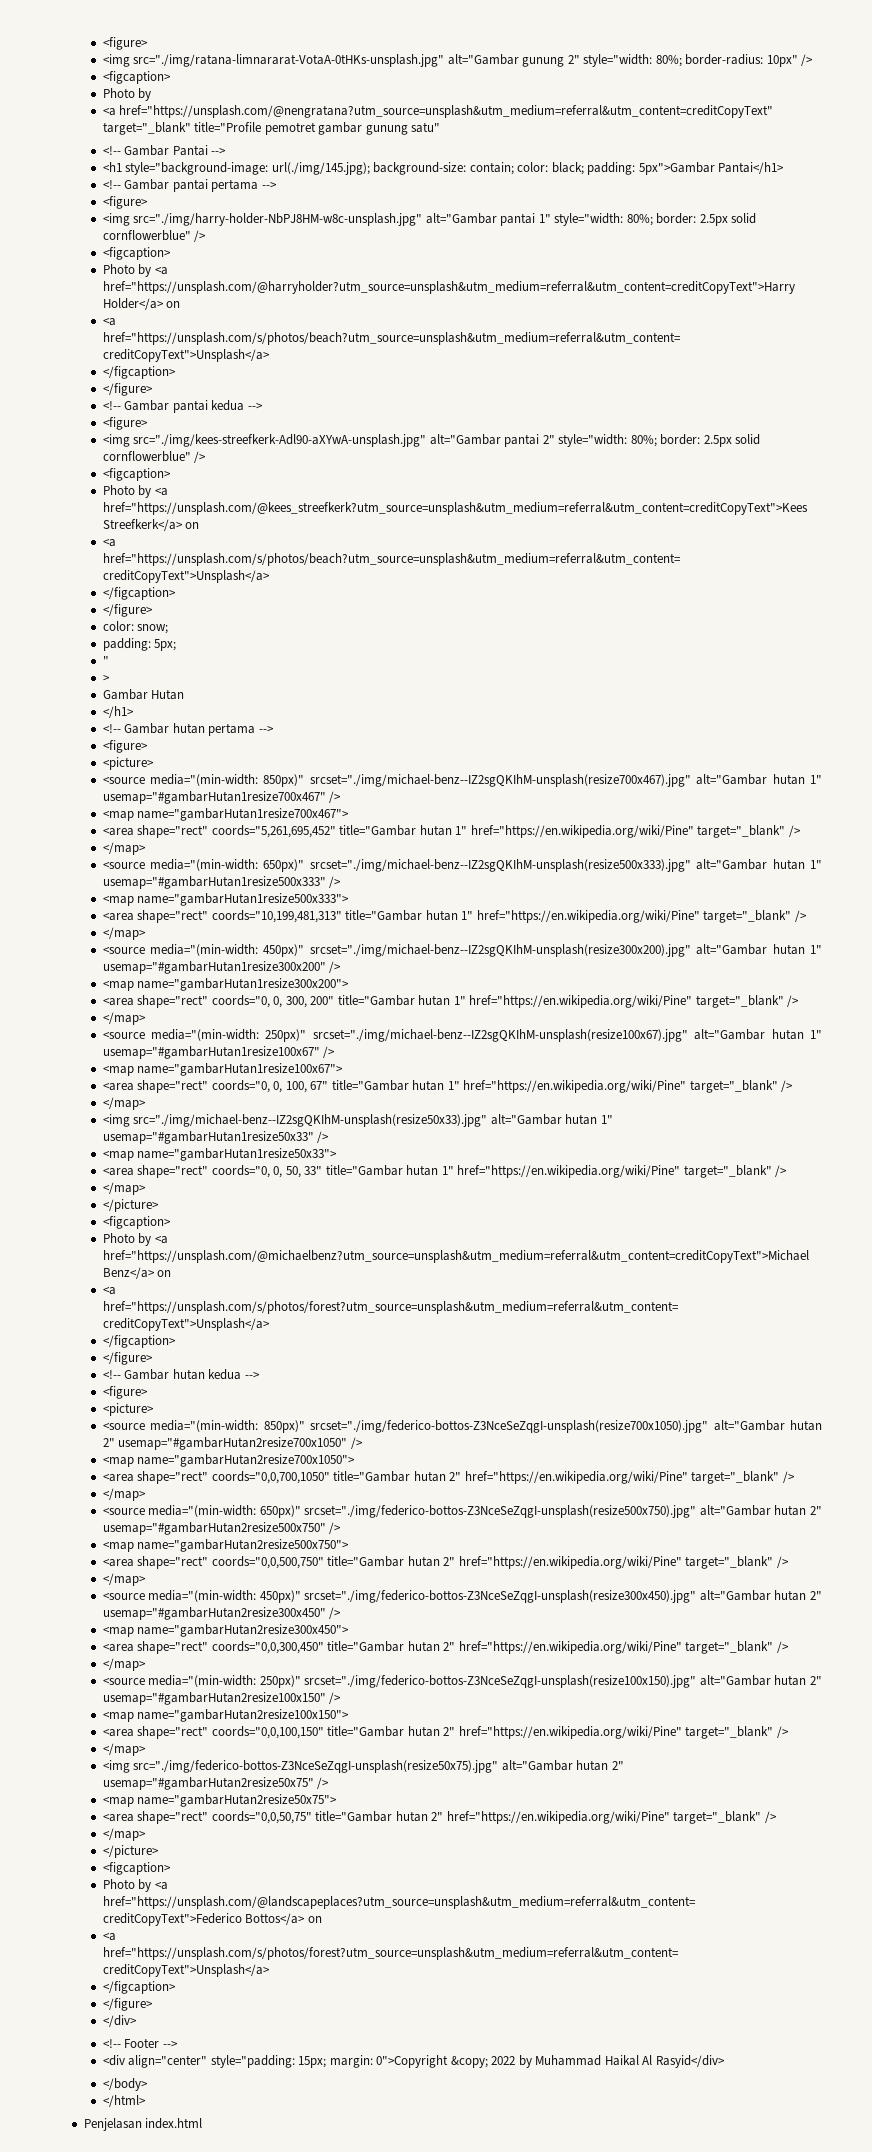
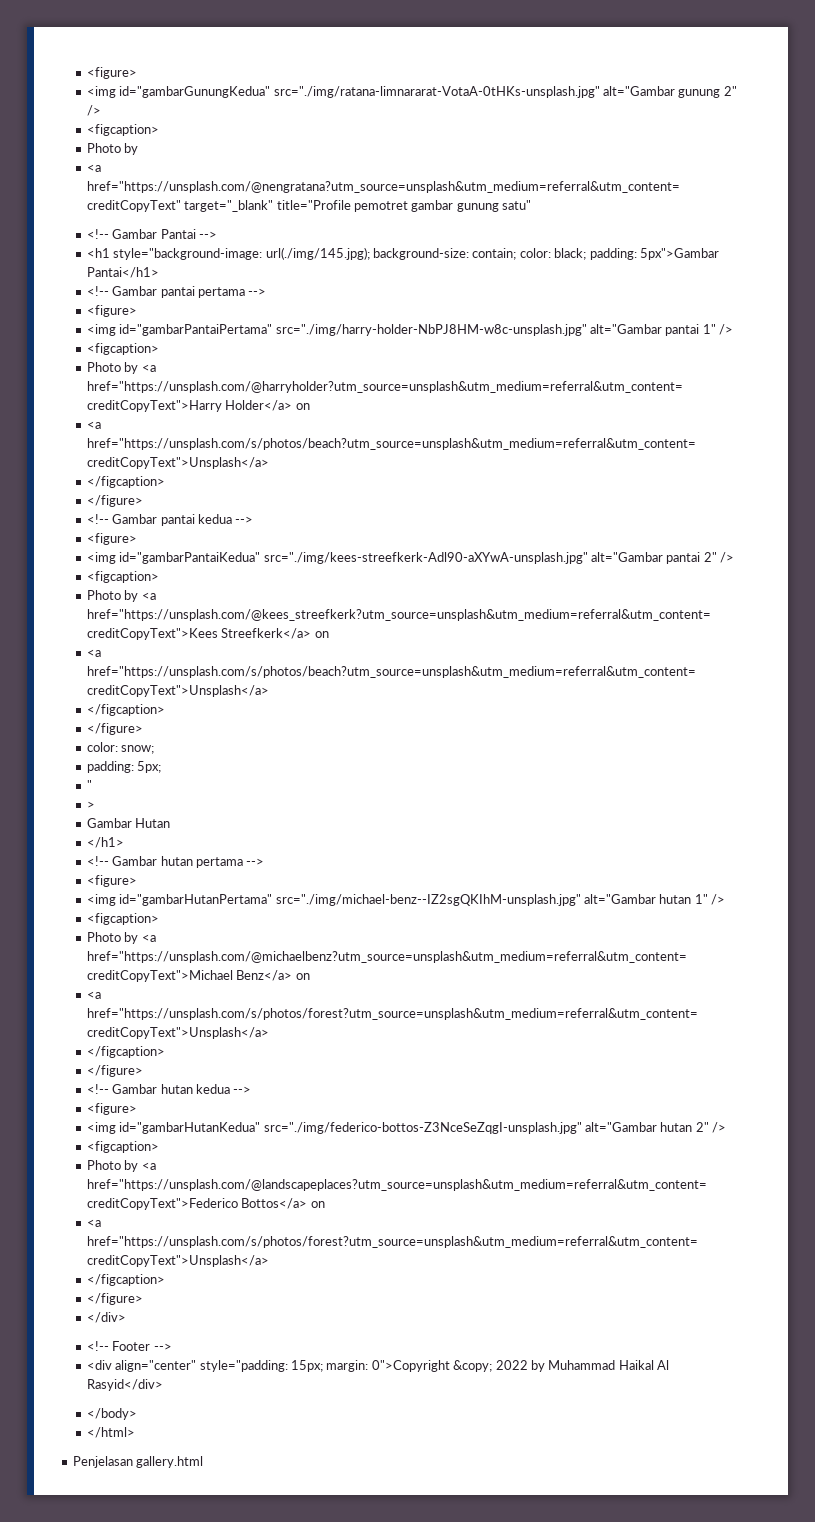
[102,37,148,50] [102,54,130,67] <figure> // <img -> [86,67,137,79] [86,86,271,98] <figure> // <img id="gambarGunungKedua"
[583,54,798,67] style="width: 80%; border-radius: 10px" -> (737, 91) none
(130, 219) none -> [119,324,273,336] id="gambarPantaiPertama"
[554,213,757,226] [102,230,191,241] style="width: 80%; border: 2.5px solid cornflowerblue" -> (716, 329) none
(130, 440) none -> [119,552,261,564] id="gambarPantaiKedua"
[558,434,761,447] [102,451,191,462] style="width: 80%; border: 2.5px solid cornflowerblue" -> (717, 557) none
[102,757,154,770] [102,774,822,787] [102,791,342,804] [102,808,350,821] [102,825,801,838] [102,842,146,855] [102,859,822,872] [102,876,342,889] [102,893,350,906] [102,910,807,923] [102,927,146,940] [102,944,822,957] [102,961,342,974] [102,978,350,991] [102,995,800,1008] [102,1012,146,1025] [102,1029,822,1042] [102,1046,336,1059] [102,1063,344,1076] [102,1080,794,1093] [102,1097,146,1110] [102,1114,613,1127] [102,1131,330,1144] [102,1148,338,1161] [102,1165,788,1178] [102,1182,146,1195] [102,1199,159,1212] <picture> // <source media="(min-width: 850px)" srcset="./img/michael-benz--IZ2sgQKIhM-unsplash(resize700x467).jpg" alt="Gambar hutan 1" usemap="#gambarHutan1resize700x467" /> // <map name="gambarHutan1resize700x467"> // <area shape="rect" coords="5,261,695,452" title="Gambar hutan 1" href="https://en.wikipedia.org/wiki/Pine" target="_blank" /> // </map> // <source media="(min-width: 650px)" srcset="./img/michael-benz--IZ2sgQKIhM-unsplash(resize500x333).jpg" alt="Gambar hutan 1" usemap="#gambarHutan1resize500x333" /> // <map name="gambarHutan1resize500x333"> // <area shape="rect" coords="10,199,481,313" title="Gambar hutan 1" href="https://en.wikipedia.org/wiki/Pine" target="_blank" /> // </map> // <source media="(min-width: 450px)" srcset="./img/michael-benz--IZ2sgQKIhM-unsplash(resize300x200).jpg" alt="Gambar hutan 1" usemap="#gambarHutan1resize300x200" /> // <map name="gambarHutan1resize300x200"> // <area shape="rect" coords="0, 0, 300, 200" title="Gambar hutan 1" href="https://en.wikipedia.org/wiki/Pine" target="_blank" /> // </map> // <source media="(min-width: 250px)" srcset="./img/michael-benz--IZ2sgQKIhM-unsplash(resize100x67).jpg" alt="Gambar hutan 1" usemap="#gambarHutan1resize100x67" /> // <map name="gambarHutan1resize100x67"> // <area shape="rect" coords="0, 0, 100, 67" title="Gambar hutan 1" href="https://en.wikipedia.org/wiki/Pine" target="_blank" /> // </map> // <img src="./img/michael-benz--IZ2sgQKIhM-unsplash(resize50x33).jpg" alt="Gambar hutan 1" usemap="#gambarHutan1resize50x33" /> // <map name="gambarHutan1resize50x33"> // <area shape="rect" coords="0, 0, 50, 33" title="Gambar hutan 1" href="https://en.wikipedia.org/wiki/Pine" target="_blank" /> // </map> // </picture> -> [86,894,726,906] <img id="gambarHutanPertama" src="./img/michael-benz--IZ2sgQKIhM-unsplash.jpg" alt="Gambar hutan 1" />
[102,1403,154,1416] [102,1420,822,1433] [102,1437,363,1450] [102,1454,356,1467] [102,1471,795,1484] [102,1488,146,1501] [102,1505,823,1518] [102,1522,342,1535] [102,1539,350,1552] [102,1556,789,1569] [102,1573,146,1586] [102,1590,823,1603] [102,1607,342,1620] [102,1624,350,1637] [102,1641,789,1654] [102,1658,146,1671] [102,1675,823,1688] [102,1692,342,1705] [102,1709,350,1722] [102,1726,789,1739] [102,1743,146,1756] [102,1760,624,1773] [102,1777,330,1790] [102,1794,338,1807] [102,1811,777,1824] [102,1828,146,1841] [102,1845,159,1858] <picture> // <source media="(min-width: 850px)" srcset="./img/federico-bottos-Z3NceSeZqgI-unsplash(resize700x1050).jpg" alt="Gambar hutan 2" usemap="#gambarHutan2resize700x1050" /> // <map name="gambarHutan2resize700x1050"> // <area shape="rect" coords="0,0,700,1050" title="Gambar hutan 2" href="https://en.wikipedia.org/wiki/Pine" target="_blank" /> // </map> // <source media="(min-width: 650px)" srcset="./img/federico-bottos-Z3NceSeZqgI-unsplash(resize500x750).jpg" alt="Gambar hutan 2" usemap="#gambarHutan2resize500x750" /> // <map name="gambarHutan2resize500x750"> // <area shape="rect" coords="0,0,500,750" title="Gambar hutan 2" href="https://en.wikipedia.org/wiki/Pine" target="_blank" /> // </map> // <source media="(min-width: 450px)" srcset="./img/federico-bottos-Z3NceSeZqgI-unsplash(resize300x450).jpg" alt="Gambar hutan 2" usemap="#gambarHutan2resize300x450" /> // <map name="gambarHutan2resize300x450"> // <area shape="rect" coords="0,0,300,450" title="Gambar hutan 2" href="https://en.wikipedia.org/wiki/Pine" target="_blank" /> // </map> // <source media="(min-width: 250px)" srcset="./img/federico-bottos-Z3NceSeZqgI-unsplash(resize100x150).jpg" alt="Gambar hutan 2" usemap="#gambarHutan2resize100x150" /> // <map name="gambarHutan2resize100x150"> // <area shape="rect" coords="0,0,100,150" title="Gambar hutan 2" href="https://en.wikipedia.org/wiki/Pine" target="_blank" /> // </map> // <img src="./img/federico-bottos-Z3NceSeZqgI-unsplash(resize50x75).jpg" alt="Gambar hutan 2" usemap="#gambarHutan2resize50x75" /> // <map name="gambarHutan2resize50x75"> // <area shape="rect" coords="0,0,50,75" title="Gambar hutan 2" href="https://en.wikipedia.org/wiki/Pine" target="_blank" /> // </map> // </picture> -> [86,1122,727,1134] <img id="gambarHutanKedua" src="./img/federico-bottos-Z3NceSeZqgI-unsplash.jpg" alt="Gambar hutan 2" />
[145,2118,203,2129] index.html -> [136,1456,204,1468] gallery.html

